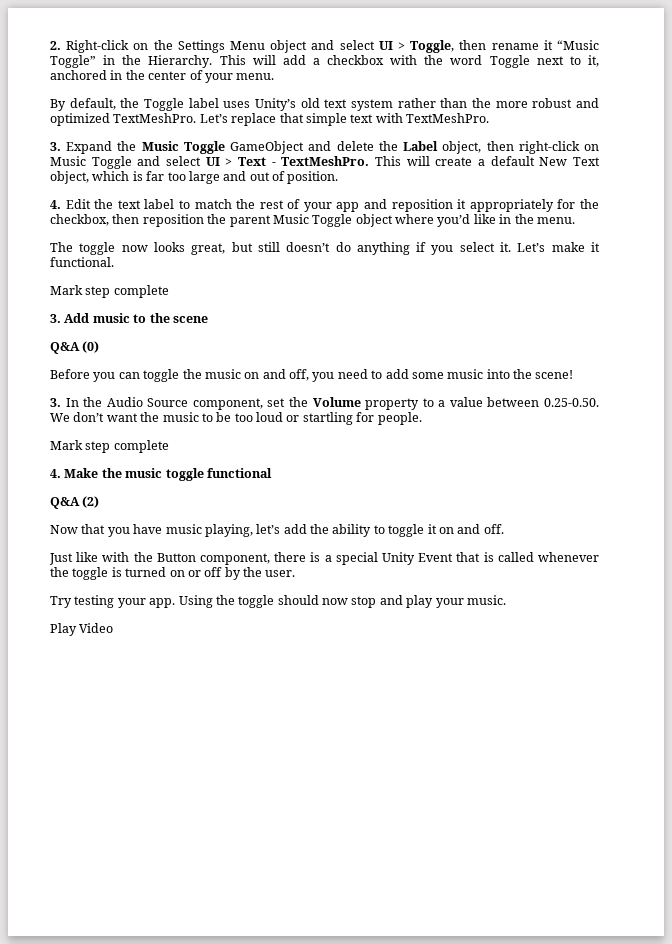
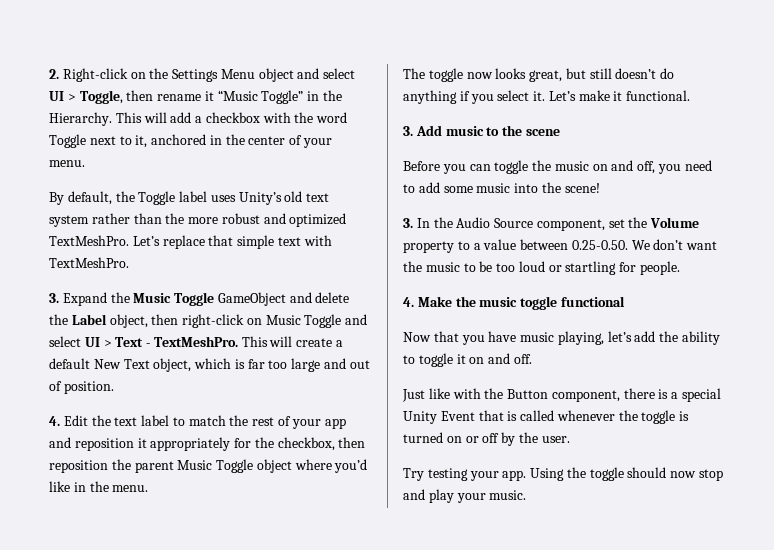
[50,285,169,298] // Mark step complete -> (691, 95) none
[50,341,100,354] // Q&A (0) -> (560, 132) none
[50,440,169,453] // Mark step complete -> (681, 268) none
[50,496,100,509] // Q&A (2) -> (625, 301) none
[50,623,114,636] // Play Video -> (527, 495) none

